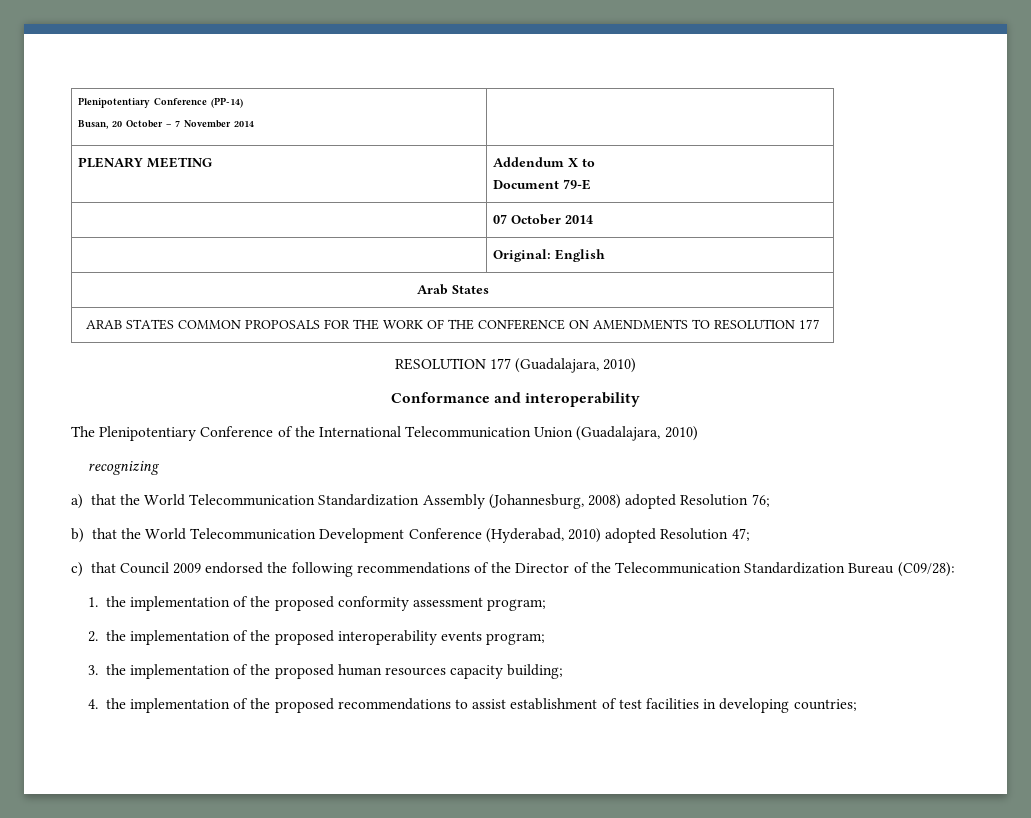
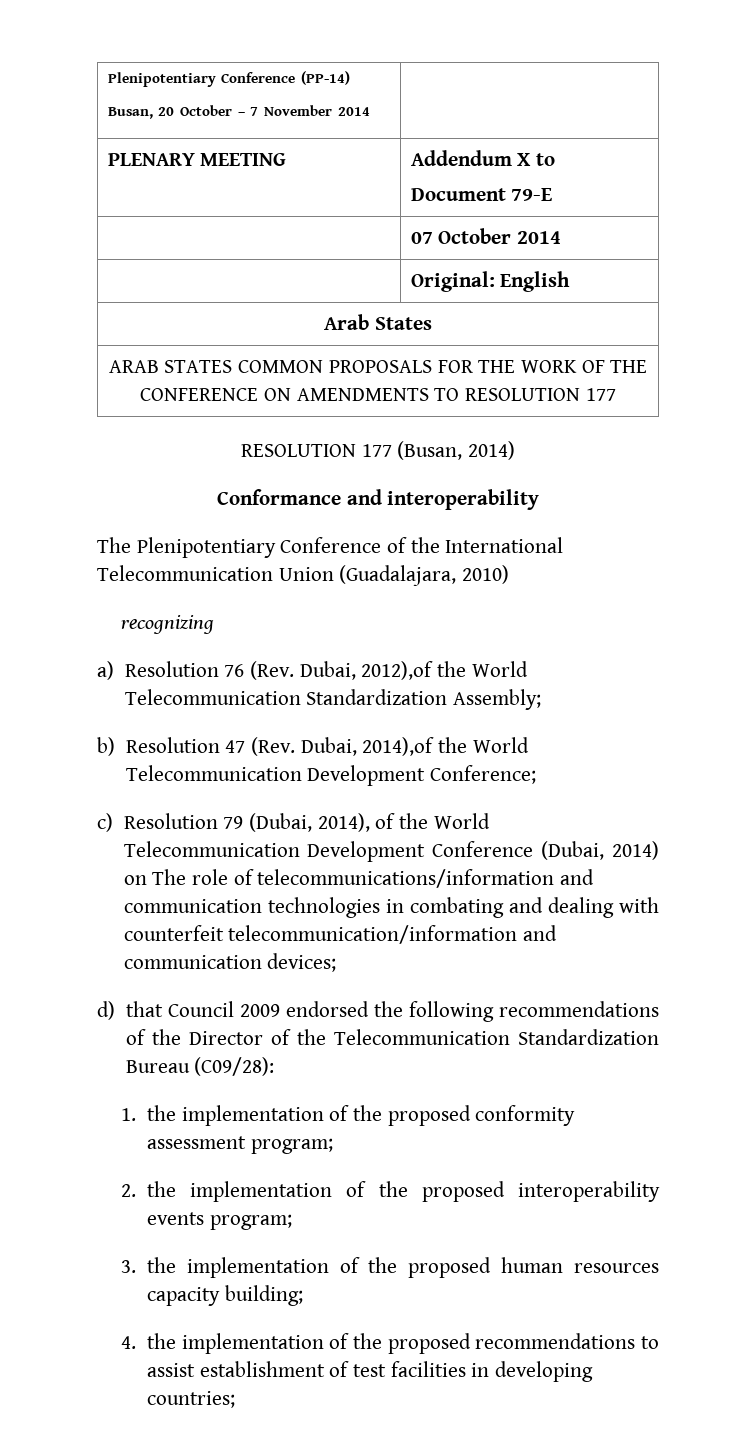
[515,358,637,373] (Guadalajara, 2010) -> [397,441,516,460] (Busan, 2014)
[90,494,770,509] [71,528,117,543] that the World Telecommunication Standardization Assembly (Johannesburg, 2008) adopted Resolution 76; // b) that -> [124,661,528,680] [124,689,541,710] [97,737,529,756] [125,765,536,786] [97,813,396,832] Resolution 76 (Rev. Dubai, 2012),of the World Telecommunication Standardization Assembly; // b) Resolution 47 (Rev. Dubai, 2014),of the World Telecommunication Development Conference; // c) Resolution 79 (Dubai, 2014), of
[485,528,750,543] [71,562,83,577] (Hyderabad, 2010) adopted Resolution 47; // c) -> [541,841,659,860] [123,869,594,888] [123,897,659,918] [123,925,557,944] [123,953,337,972] [97,1001,115,1020] (Dubai, 2014) on The role of telecommunications/information and communication technologies in combating and dealing with counterfeit telecommunication/information and communication devices; // d)

